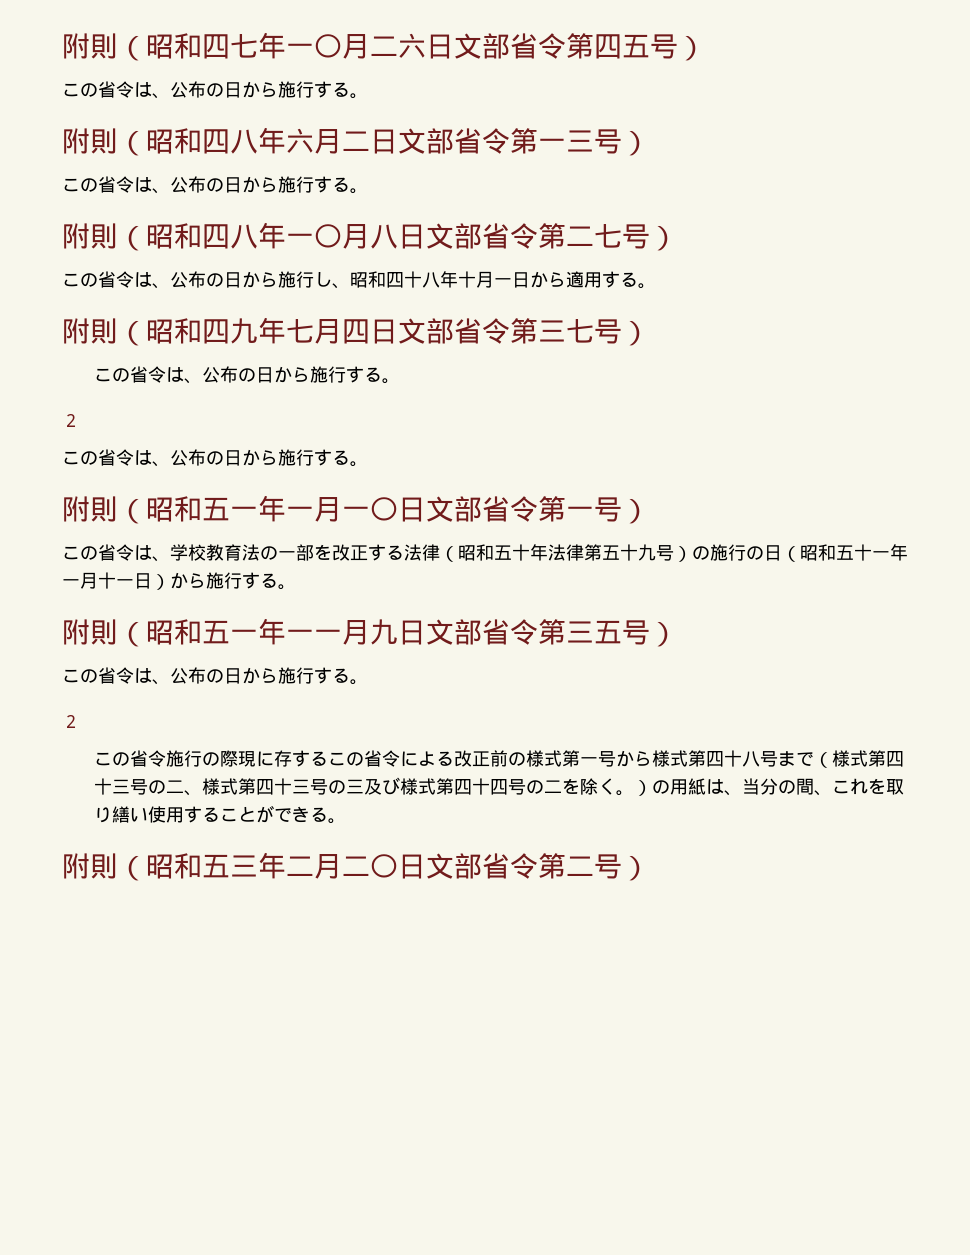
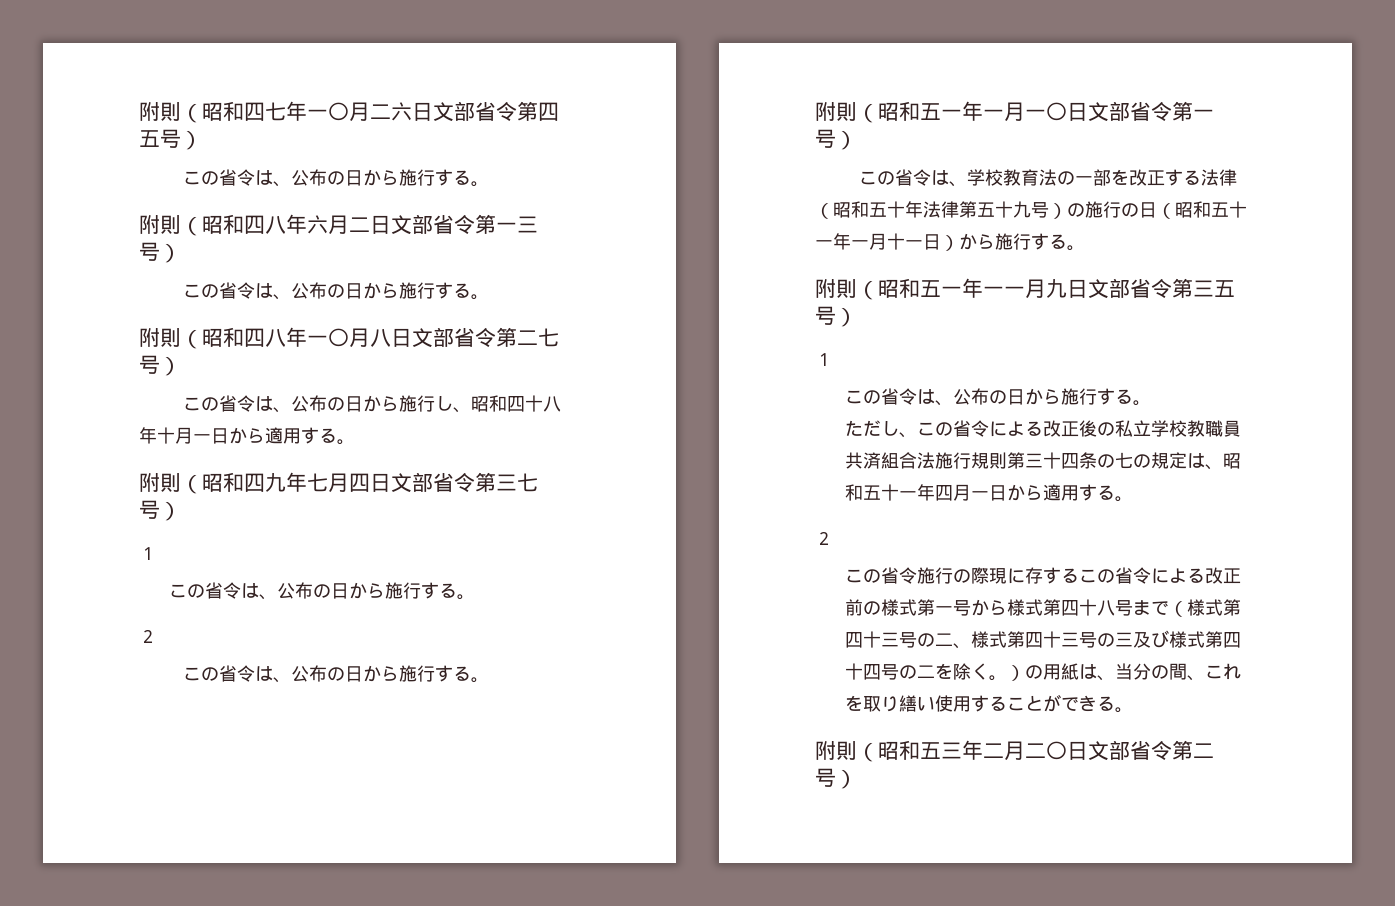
(650, 333) none -> [139,547,157,560] // １
[62,667,368,685] // この省令は、公布の日から施行する。 -> [815,353,833,366] [845,388,1152,406] [845,420,1242,438] [845,452,1242,470] [845,484,1134,502] // １ // この省令は、公布の日から施行する。 // ただし、この省令による改正後の私立学校教職員共済組合法施行規則第三十四条の七の規定は、昭和五十一年四月一日から適用する。

